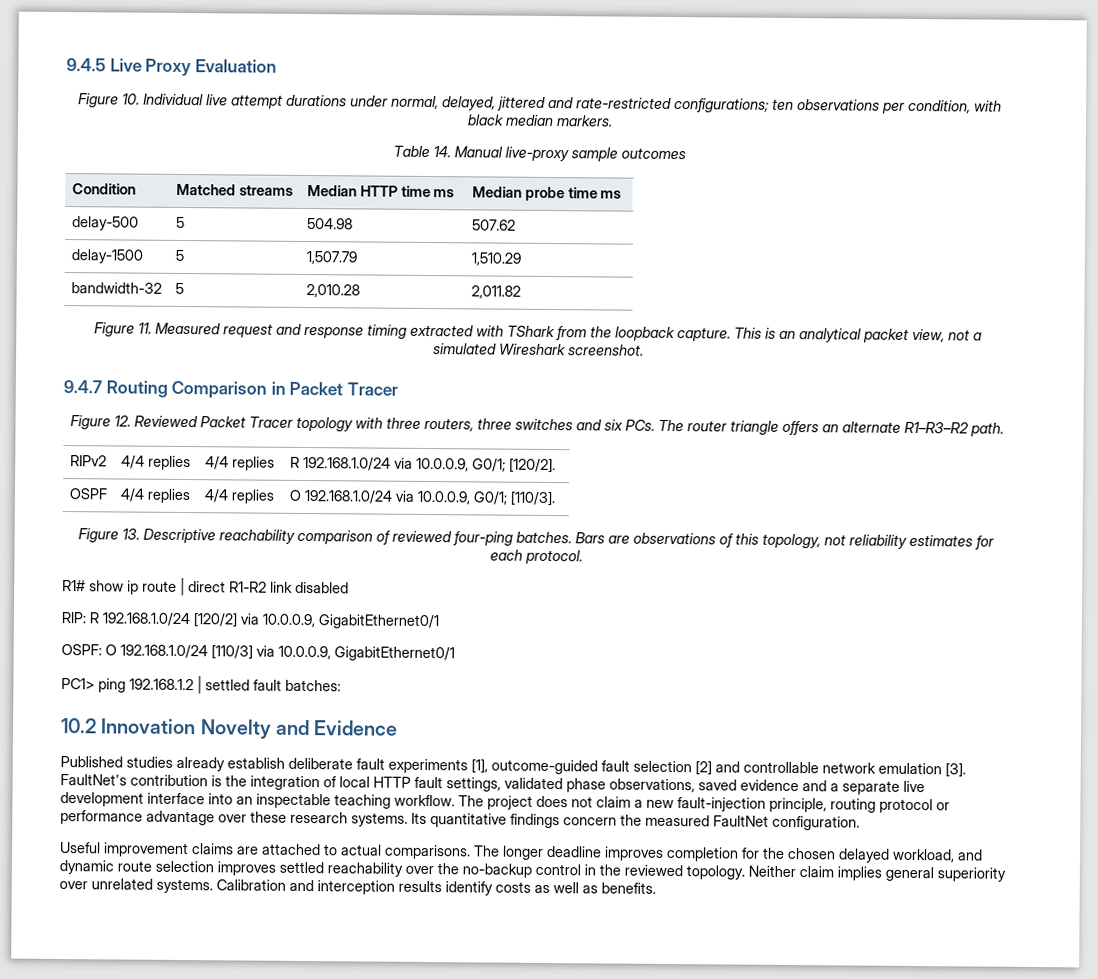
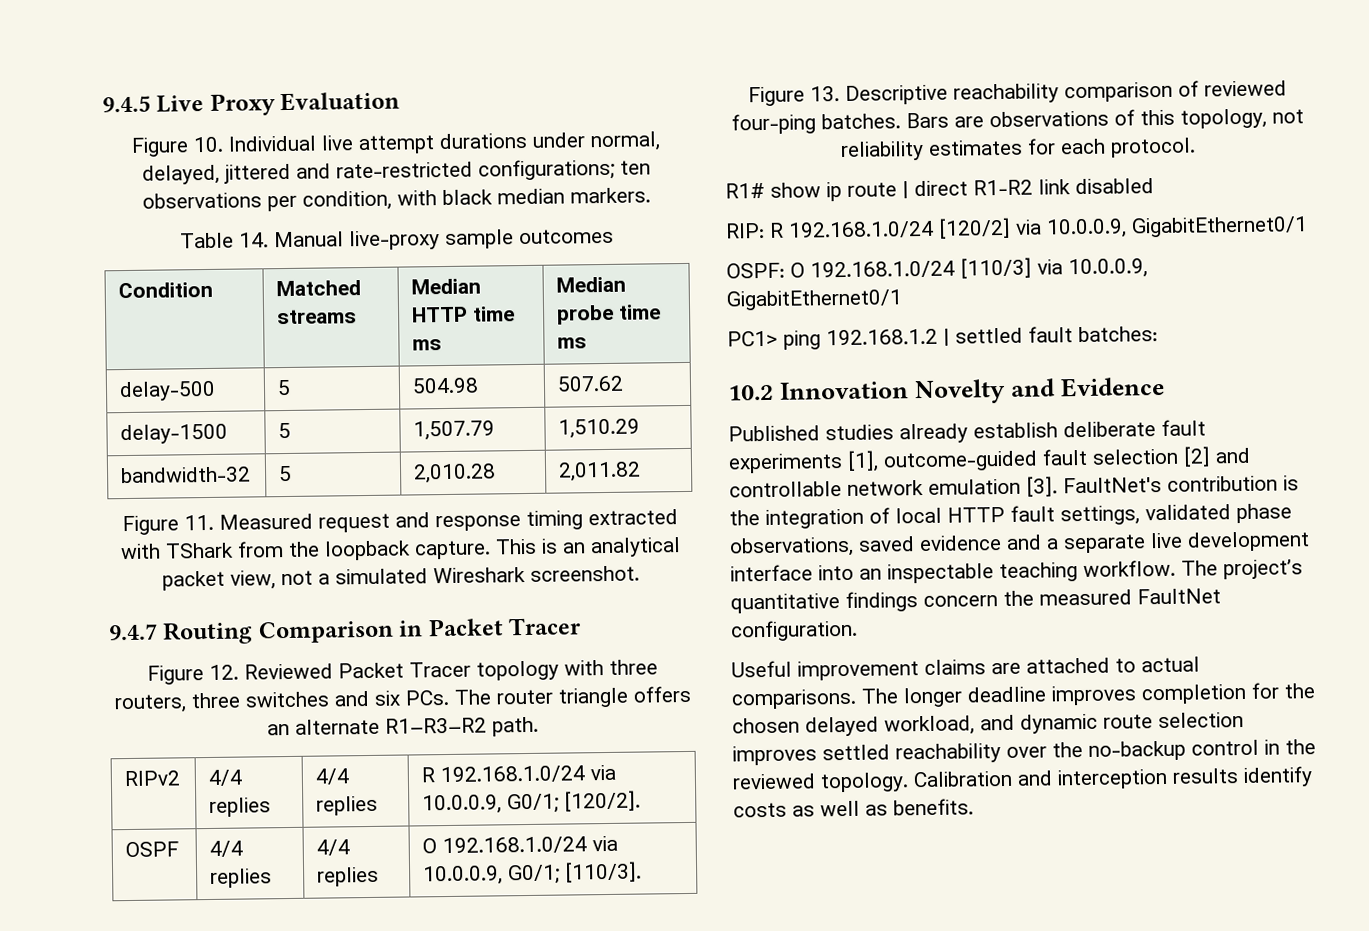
[487,795,950,814] [60,810,427,827] project does not claim a new fault-injection principle, routing protocol or performance advantage over these research systems. Its -> [1223,559,1303,580] project’s
[748,865,1006,882] [59,878,213,894] Neither claim implies general superiority over unrelated systems. -> (909, 782) none

